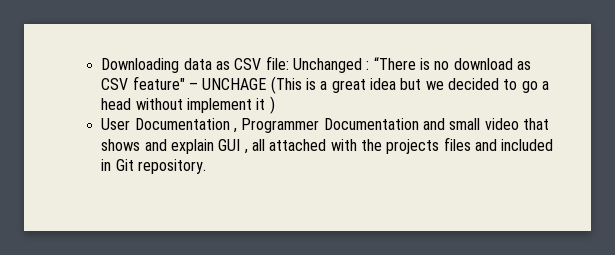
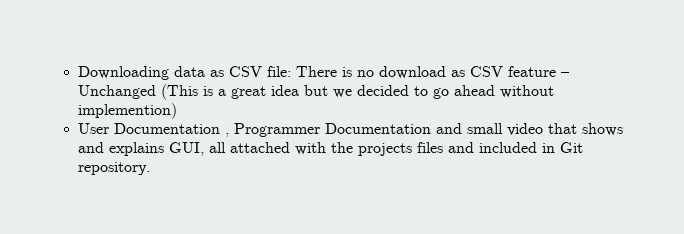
[293,57,416,73] Unchanged : “There -> [295,66,337,77] There
[132,76,267,90] feature" – UNCHAGE -> [507,66,569,77] [77,85,156,99] feature – Unchanged
[541,81,549,90] [101,96,275,114] a head without implement it ) -> [453,85,554,98] [77,103,177,119] ahead without implemention)
[171,139,248,154] explain GUI , -> [108,142,204,156] explains GUI,

